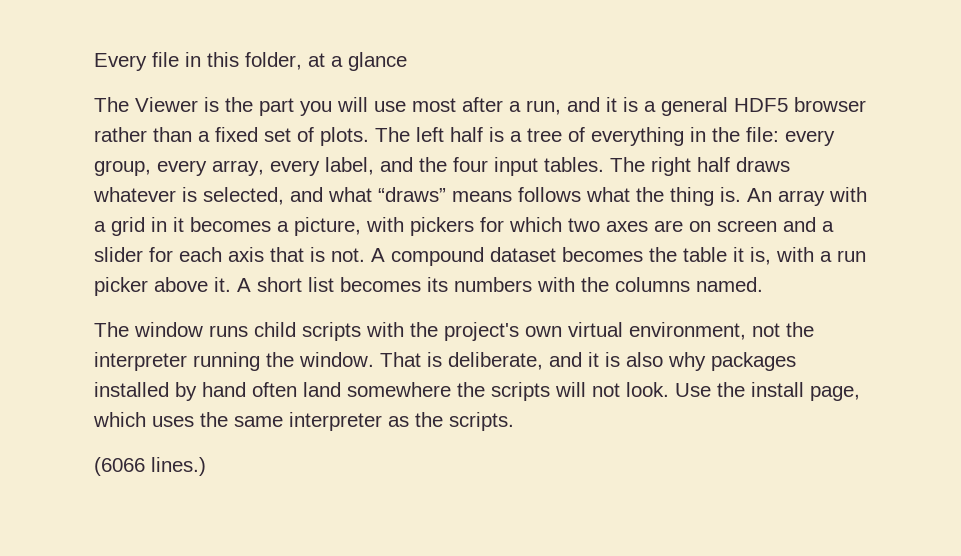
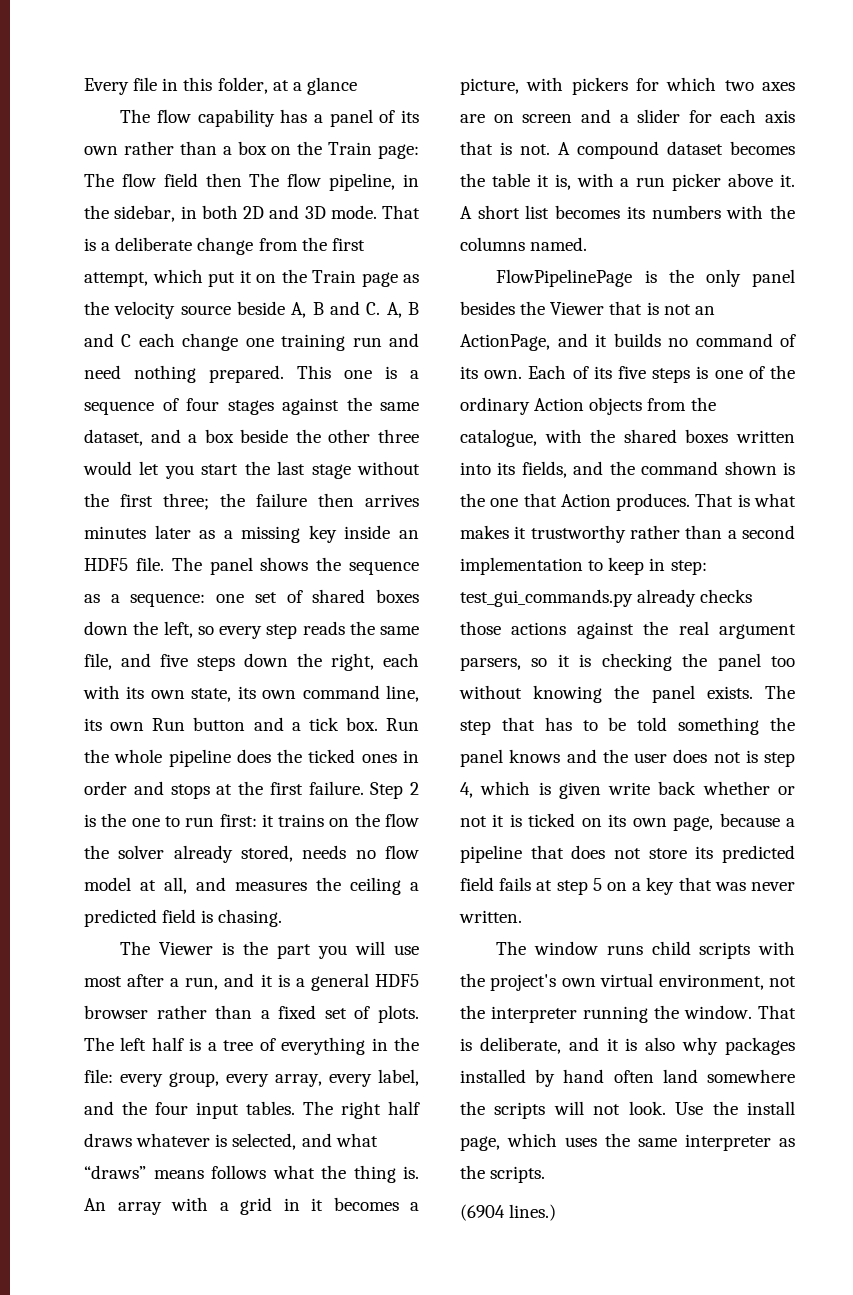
(407, 61) none -> [120,109,419,127] [84,141,419,159] [84,173,419,191] [84,205,420,222] [84,237,365,255] [84,269,419,287] [84,301,419,319] [84,333,419,351] [84,365,419,383] [84,397,419,415] [84,429,419,446] [83,461,420,479] [84,493,419,510] [84,525,419,543] [84,557,419,575] [84,589,420,607] [84,621,419,639] [84,653,419,671] [83,685,419,702] [84,717,419,731] [84,749,419,767] [84,781,419,799] [84,813,420,827] [84,845,419,863] [84,877,419,895] [84,909,283,927] // The flow capability has a panel of its own rather than a box on the Train page: The flow field then The flow pipeline, in the sidebar, in both 2D and 3D mode. That is a deliberate change from the first attempt, which put it on the Train page as the velocity source beside A, B and C. A, B and C each change one training run and need nothing prepared. This one is a sequence of four stages against the same dataset, and a box beside the other three would let you start the last stage without the first three; the failure then arrives minutes later as a missing key inside an HDF5 file. The panel shows the sequence as a sequence: one set of shared boxes down the left, so every step reads the same file, and five steps down the right, each with its own state, its own command line, its own Run button and a tick box. Run the whole pipeline does the ticked ones in order and stops at the first failure. Step 2 is the one to run first: it trains on the flow the solver already stored, needs no flow model at all, and measures the ceiling a predicted field is chasing.
(763, 284) none -> [496,269,795,287] [460,301,715,315] [460,333,796,351] [460,365,795,383] [460,397,716,415] [460,429,795,447] [460,461,795,478] [460,493,796,511] [460,525,795,543] [460,557,707,575] [460,589,753,607] [460,621,796,639] [460,653,795,671] [459,685,795,703] [460,717,795,735] [460,749,795,767] [460,781,795,799] [460,813,795,831] [460,845,795,863] [460,877,795,895] [459,910,522,923] // FlowPipelinePage is the only panel besides the Viewer that is not an ActionPage, and it builds no command of its own. Each of its five steps is one of the ordinary Action objects from the catalogue, with the shared boxes written into its fields, and the command shown is the one that Action produces. That is what makes it trustworthy rather than a second implementation to keep in step: test_gui_commands.py already checks those actions against the real argument parsers, so it is checking the panel too without knowing the panel exists. The step that has to be told something the panel knows and the user does not is step 4, which is given write back whether or not it is ticked on its own page, because a pipeline that does not store its predicted field fails at step 5 on a key that was never written.
[94,457,145,476] (6066 -> [460,1204,505,1221] (6904

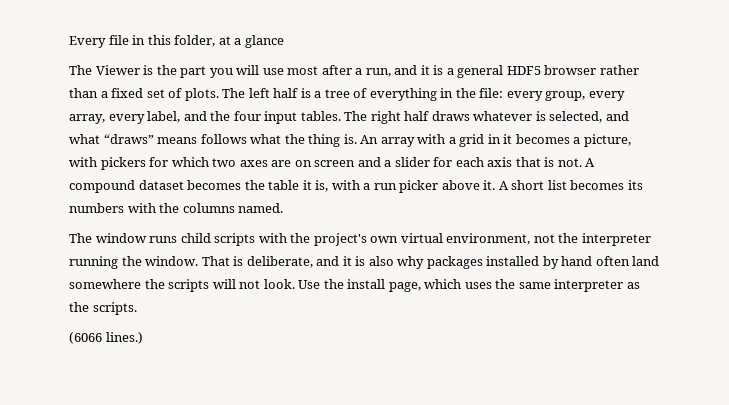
[120,109,419,127] [84,141,419,159] [84,173,419,191] [84,205,420,222] [84,237,365,255] [84,269,419,287] [84,301,419,319] [84,333,419,351] [84,365,419,383] [84,397,419,415] [84,429,419,446] [83,461,420,479] [84,493,419,510] [84,525,419,543] [84,557,419,575] [84,589,420,607] [84,621,419,639] [84,653,419,671] [83,685,419,702] [84,717,419,731] [84,749,419,767] [84,781,419,799] [84,813,420,827] [84,845,419,863] [84,877,419,895] [84,909,283,927] // The flow capability has a panel of its own rather than a box on the Train page: The flow field then The flow pipeline, in the sidebar, in both 2D and 3D mode. That is a deliberate change from the first attempt, which put it on the Train page as the velocity source beside A, B and C. A, B and C each change one training run and need nothing prepared. This one is a sequence of four stages against the same dataset, and a box beside the other three would let you start the last stage without the first three; the failure then arrives minutes later as a missing key inside an HDF5 file. The panel shows the sequence as a sequence: one set of shared boxes down the left, so every step reads the same file, and five steps down the right, each with its own state, its own command line, its own Run button and a tick box. Run the whole pipeline does the ticked ones in order and stops at the first failure. Step 2 is the one to run first: it trains on the flow the solver already stored, needs no flow model at all, and measures the ceiling a predicted field is chasing. -> (284, 41) none
[496,269,795,287] [460,301,715,315] [460,333,796,351] [460,365,795,383] [460,397,716,415] [460,429,795,447] [460,461,795,478] [460,493,796,511] [460,525,795,543] [460,557,707,575] [460,589,753,607] [460,621,796,639] [460,653,795,671] [459,685,795,703] [460,717,795,735] [460,749,795,767] [460,781,795,799] [460,813,795,831] [460,845,795,863] [460,877,795,895] [459,910,522,923] // FlowPipelinePage is the only panel besides the Viewer that is not an ActionPage, and it builds no command of its own. Each of its five steps is one of the ordinary Action objects from the catalogue, with the shared boxes written into its fields, and the command shown is the one that Action produces. That is what makes it trustworthy rather than a second implementation to keep in step: test_gui_commands.py already checks those actions against the real argument parsers, so it is checking the panel too without knowing the panel exists. The step that has to be told something the panel knows and the user does not is step 4, which is given write back whether or not it is ticked on its own page, because a pipeline that does not store its predicted field fails at step 5 on a key that was never written. -> (284, 208) none
[460,1204,505,1221] (6904 -> [69,332,102,344] (6066

